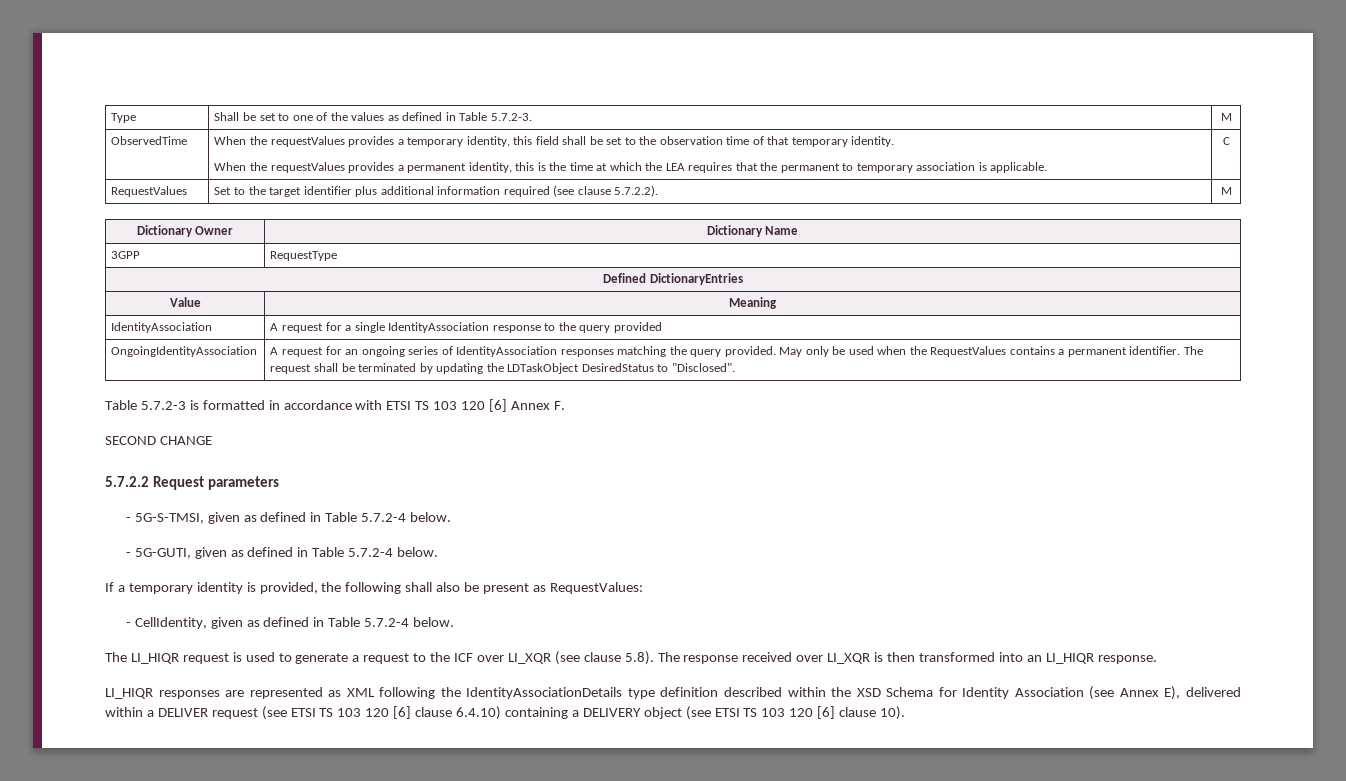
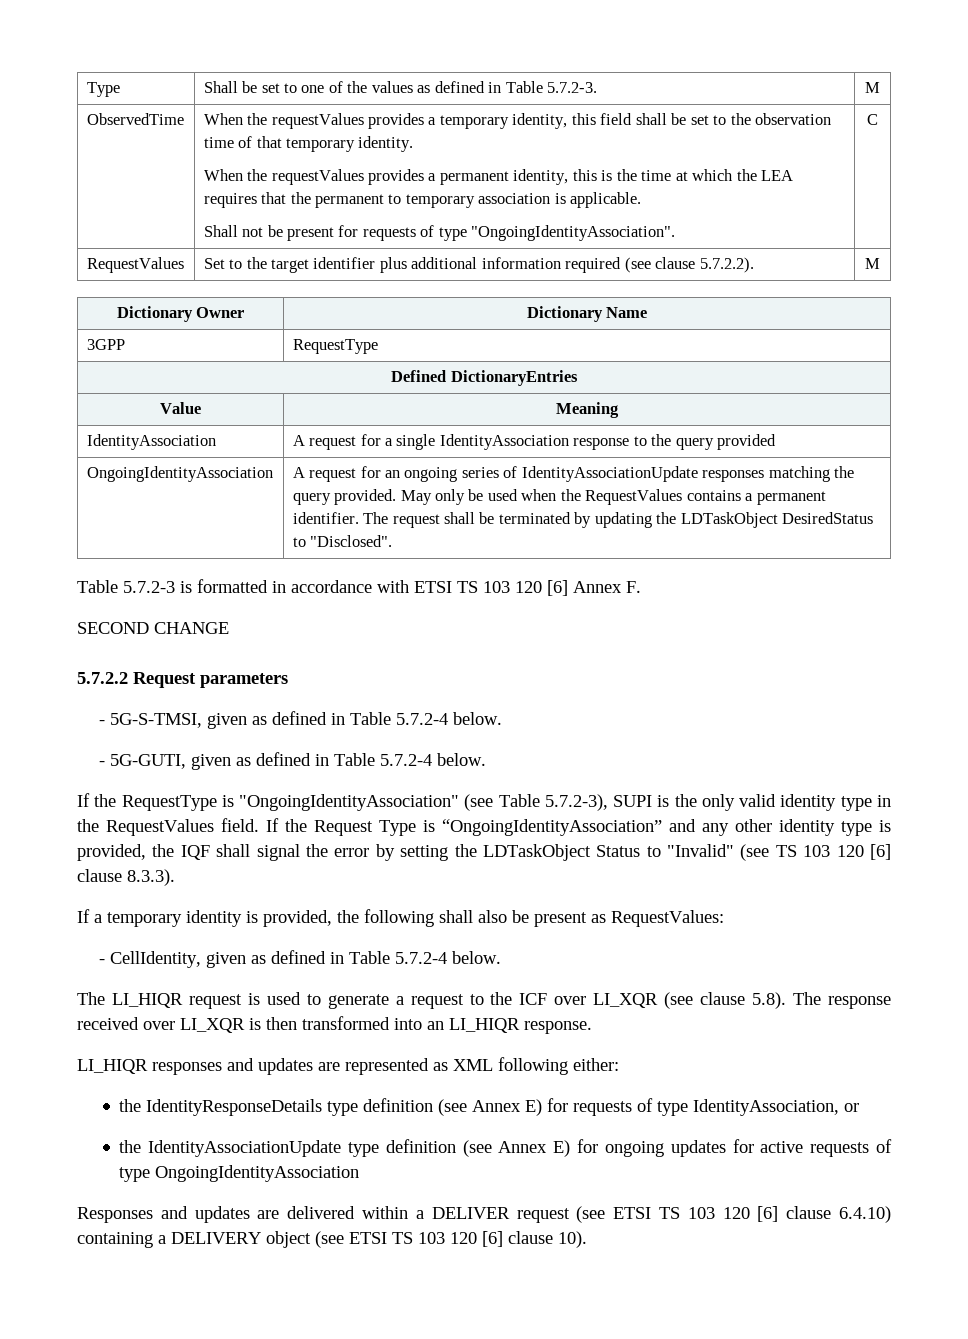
(1048, 167) none -> [203,225,676,241] // Shall not be present for requests of type "OngoingIdentityAssociation".
[456,346,558,357] IdentityAssociation -> [521,466,698,482] IdentityAssociationUpdate
(439, 552) none -> [77,793,891,811] [77,818,891,836] [77,844,892,861] [77,869,175,886] // If the RequestType is "OngoingIdentityAssociation" (see Table 5.7.2-3), SUPI is the only valid identity type in the RequestValues field. If the Request Type is “OngoingIdentityAssociation” and any other identity type is provided, the IQF shall signal the error by setting the LDTaskObject Status to "Invalid" (see TS 103 120 [6] clause 8.3.3).
(220, 694) none -> [227,1058,313,1075] and updates
[440,686,1181,700] the IdentityAssociationDetails type definition described within the XSD Schema for Identity Association (see Annex E), -> [573,1058,619,1071] [119,1098,860,1116] [119,1139,893,1157] [119,1165,360,1182] [77,1206,280,1223] either: // the IdentityResponseDetails type definition (see Annex E) for requests of type IdentityAssociation, or // the IdentityAssociationUpdate type definition (see Annex E) for ongoing updates for active requests of type OngoingIdentityAssociation // Responses and updates are

